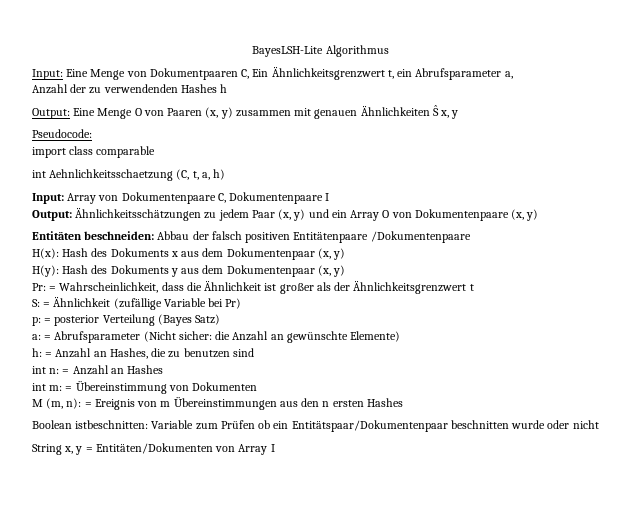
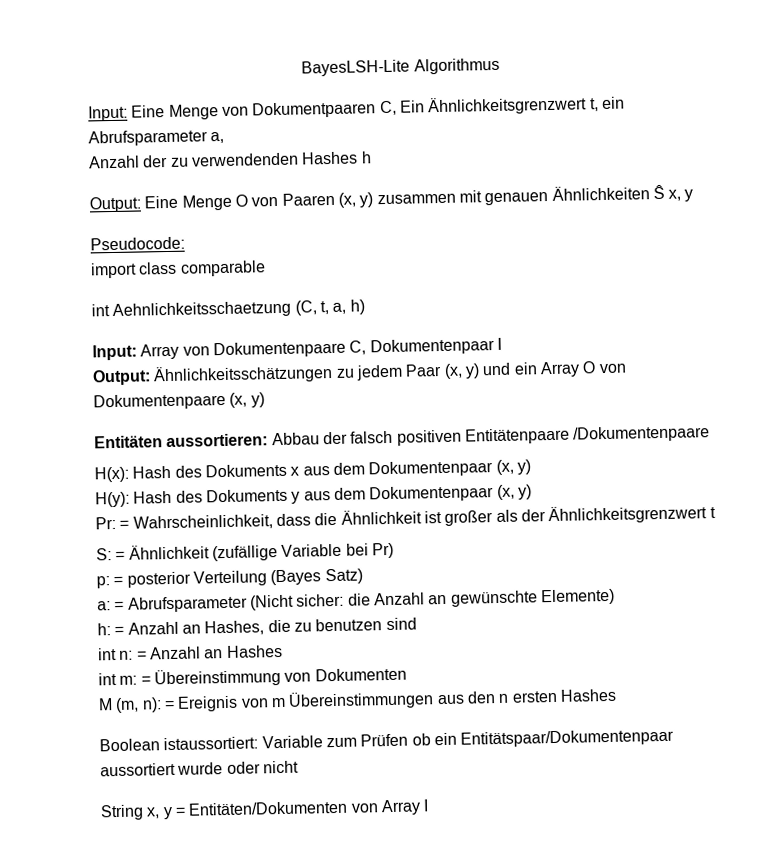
[229,192,324,204] Dokumentenpaare -> [369,338,495,356] Dokumentenpaar
[84,231,155,240] beschneiden: -> [166,433,269,448] aussortieren:
[75,420,149,429] istbeschnitten: -> [163,736,259,751] istaussortiert:
[450,420,509,429] beschnitten -> [100,762,176,777] aussortiert

